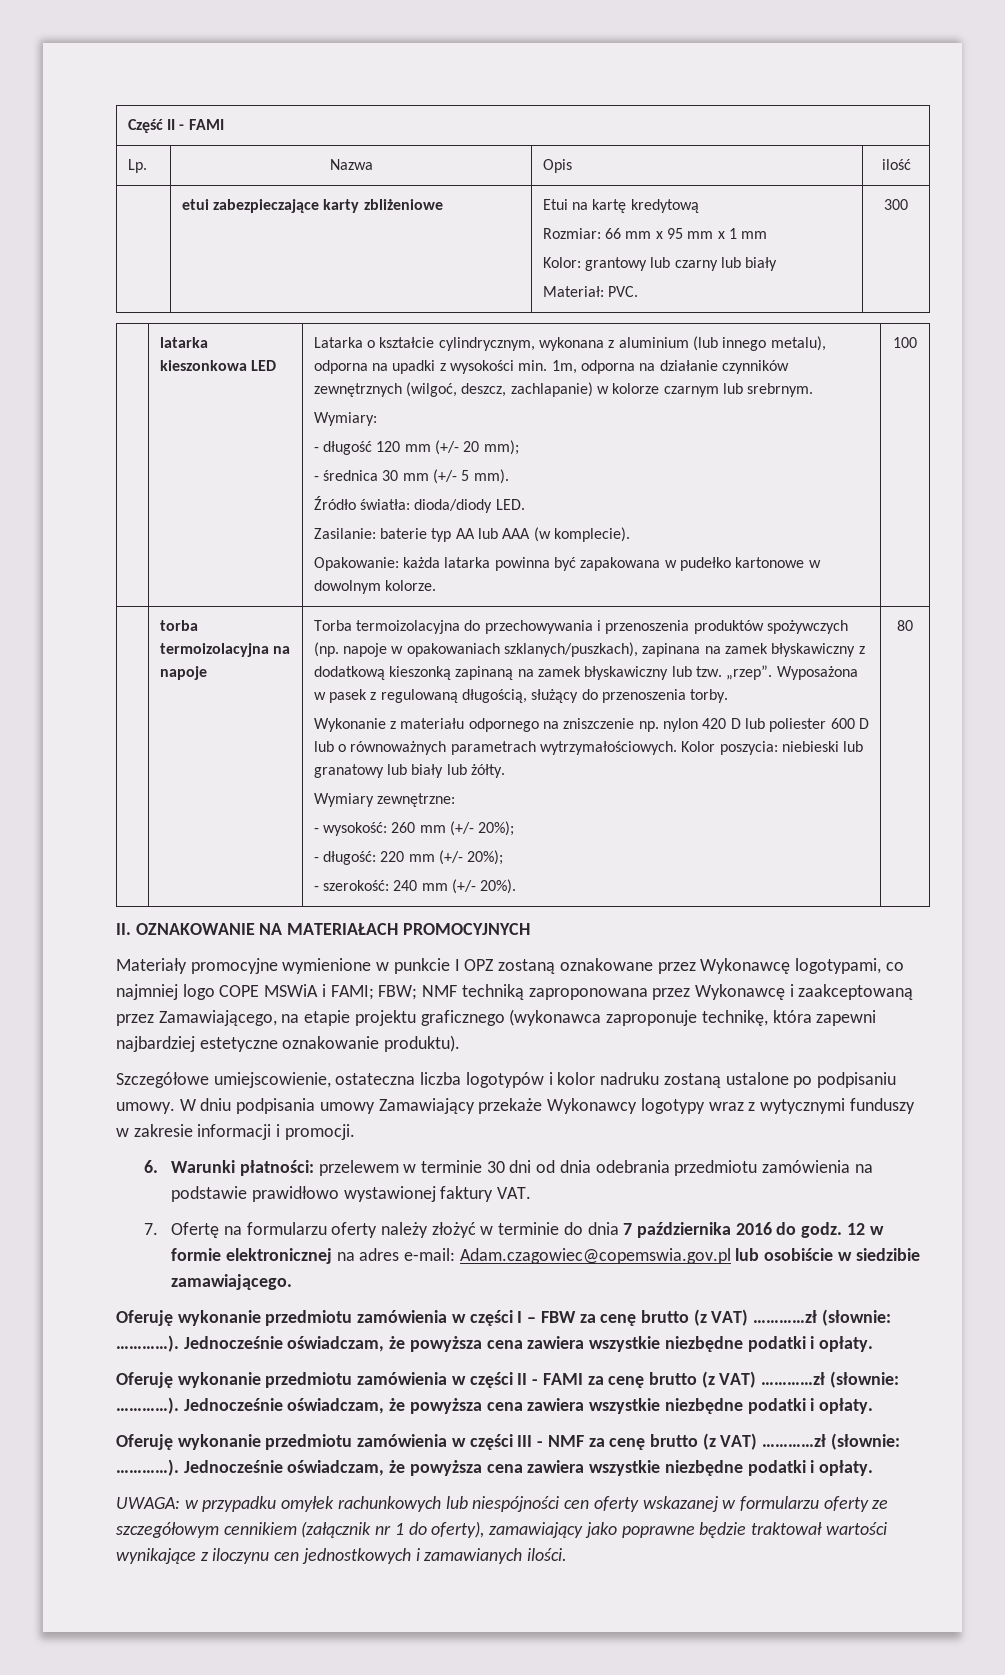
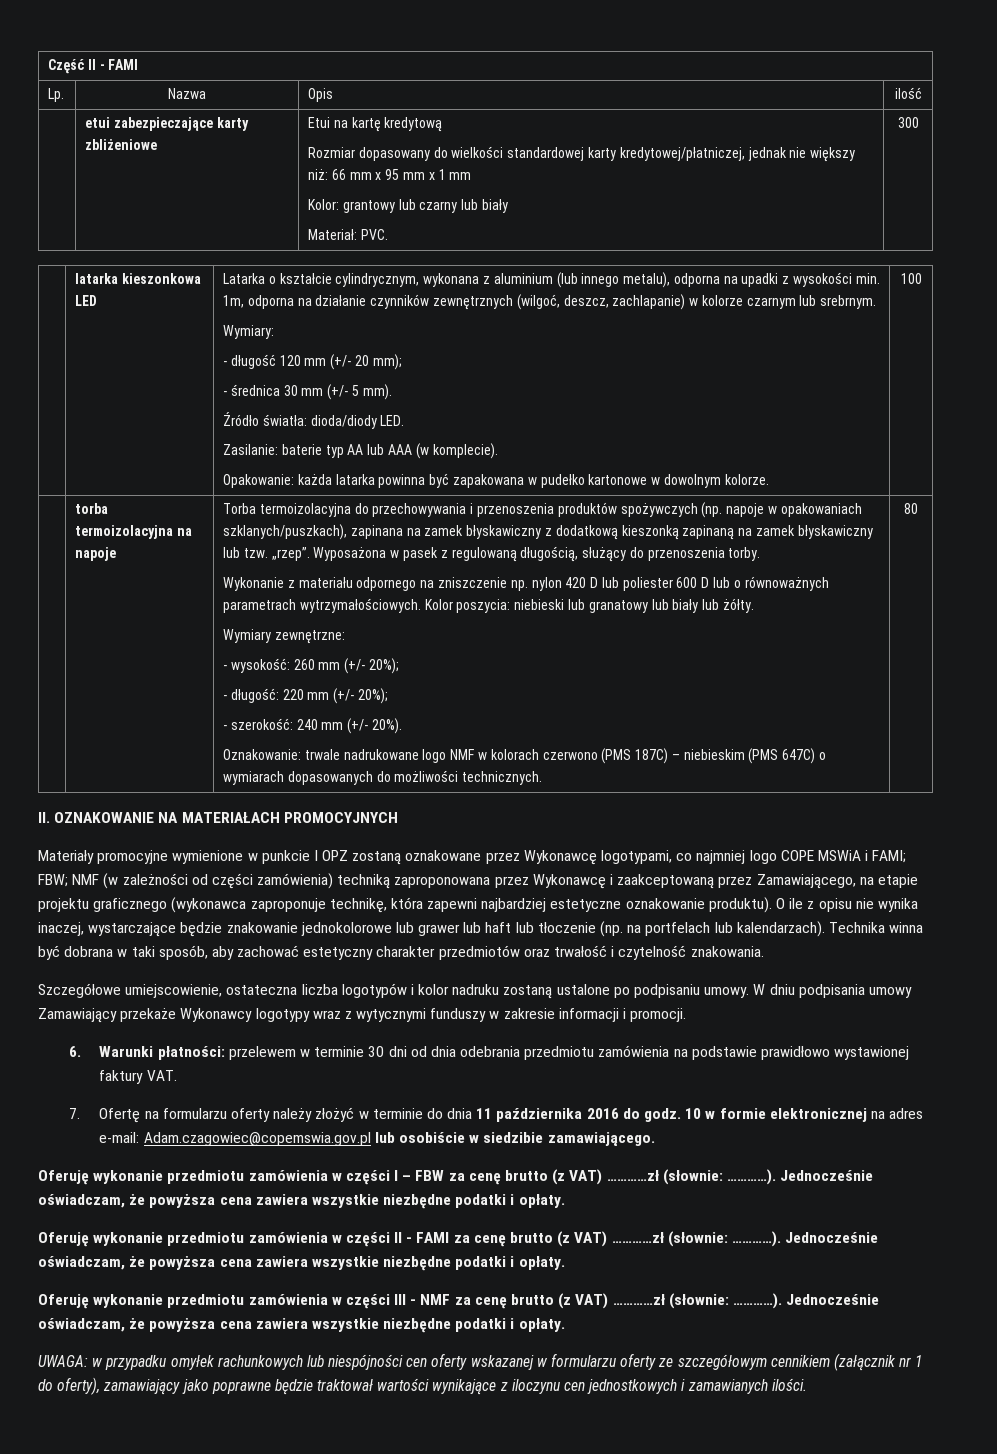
[542,228,601,239] Rozmiar: -> [308,146,856,162] [308,169,329,180] Rozmiar dopasowany do wielkości standardowej karty kredytowej/płatniczej, jednak nie większy niż:
(517, 886) none -> [223,748,826,764] [223,770,543,785] // Oznakowanie: trwale nadrukowane logo NMF w kolorach czerwono (PMS 187C) – niebieskim (PMS 647C) o wymiarach dopasowanych do możliwości technicznych.
(458, 991) none -> [103,873,334,889] (w zależności od części zamówienia)
(461, 1043) none -> [776,898,918,912] [38,921,924,937] [38,945,764,960] O ile z opisu nie wynika inaczej, wystarczające będzie znakowanie jednokolorowe lub grawer lub haft lub tłoczenie (np. na portfelach lub kalendarzach). Technika winna być dobrana w taki sposób, aby zachować estetyczny charakter przedmiotów oraz trwałość i czytelność znakowania.
[623,1223,633,1235] 7 -> [476,1108,493,1119] 11
[846,1223,865,1235] 12 -> [685,1108,702,1119] 10

